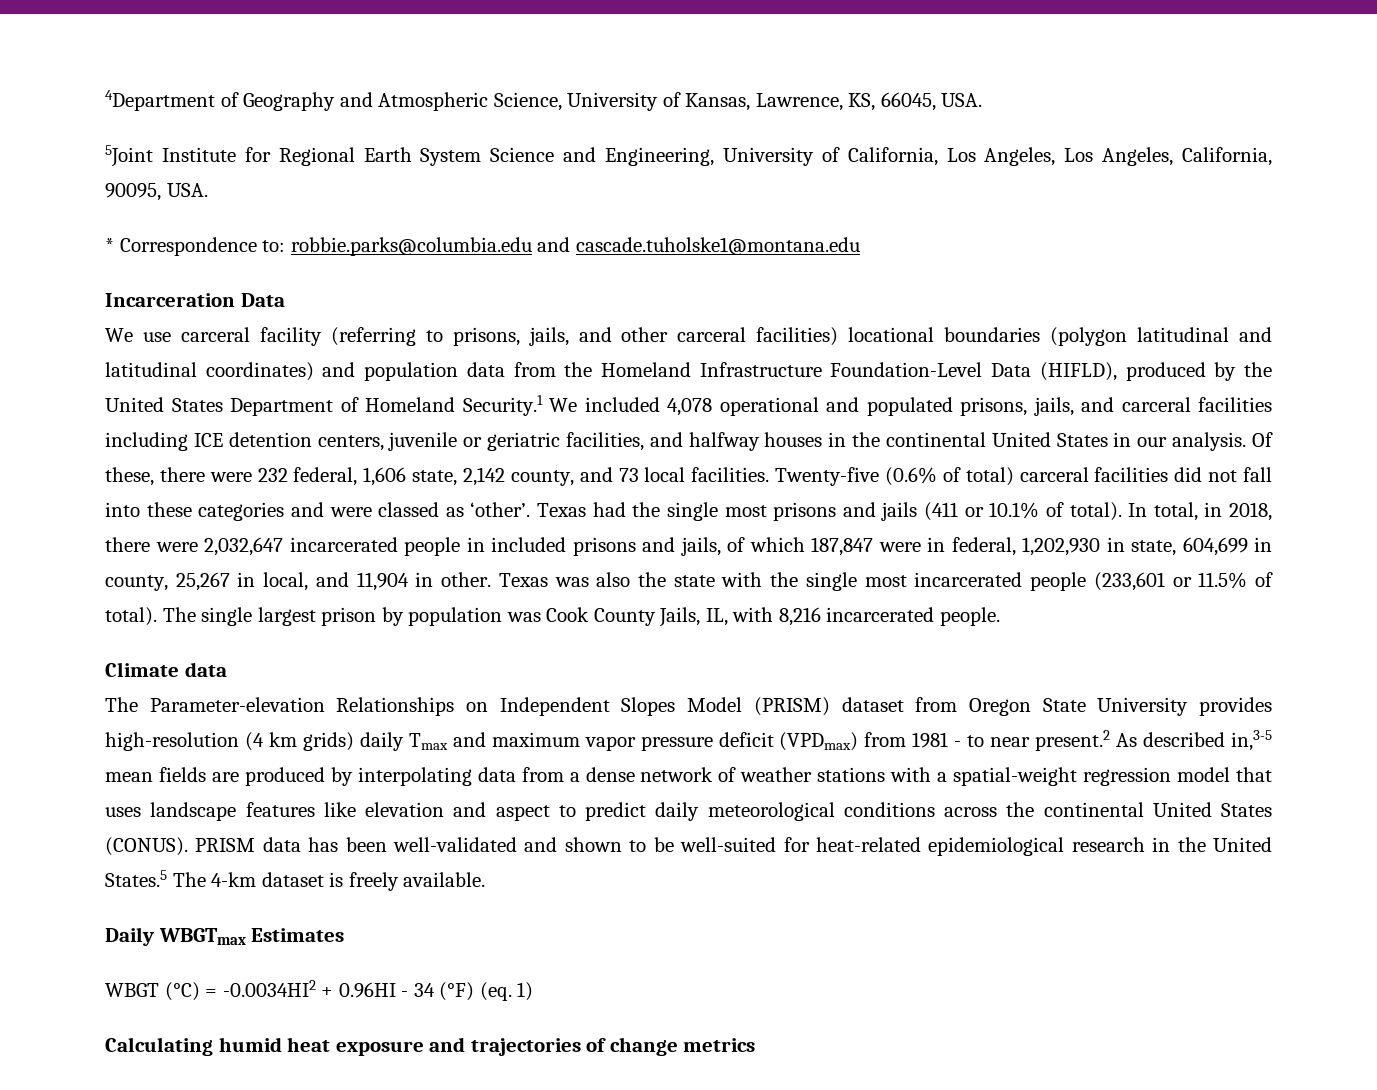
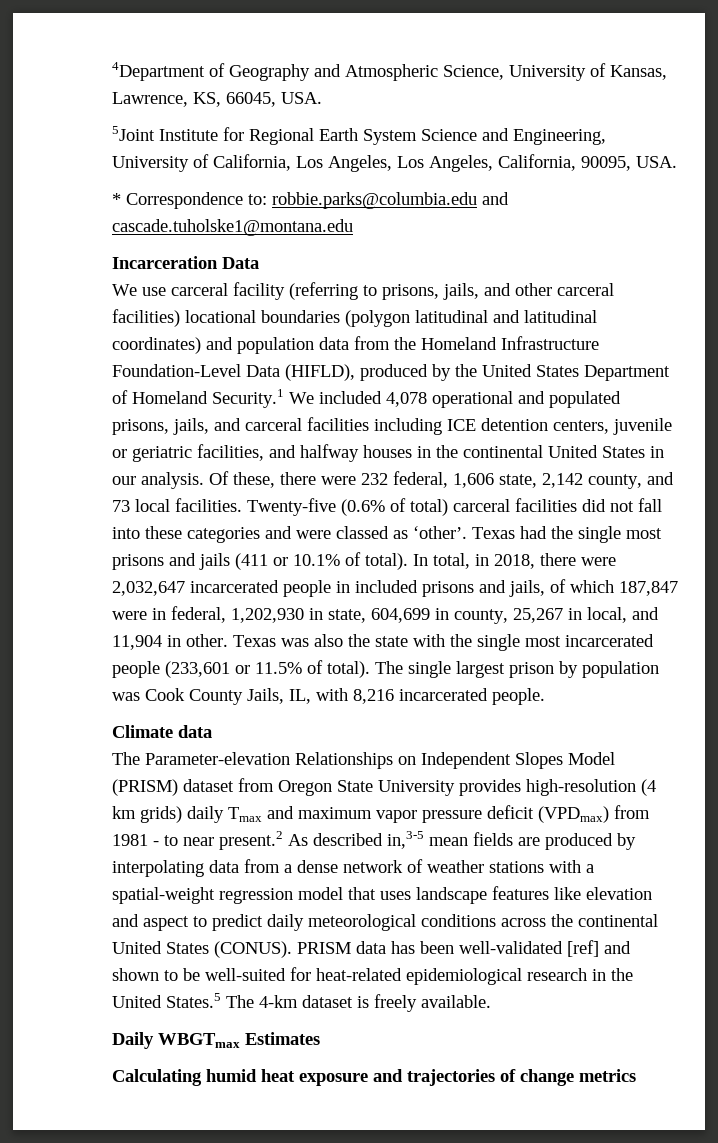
(518, 844) none -> [567,940,599,957] [ref]
[105,980,534,1001] // WBGT (°C) = -0.0034HI2 + 0.96HI - 34 (°F) (eq. 1) -> (320, 1038) none

